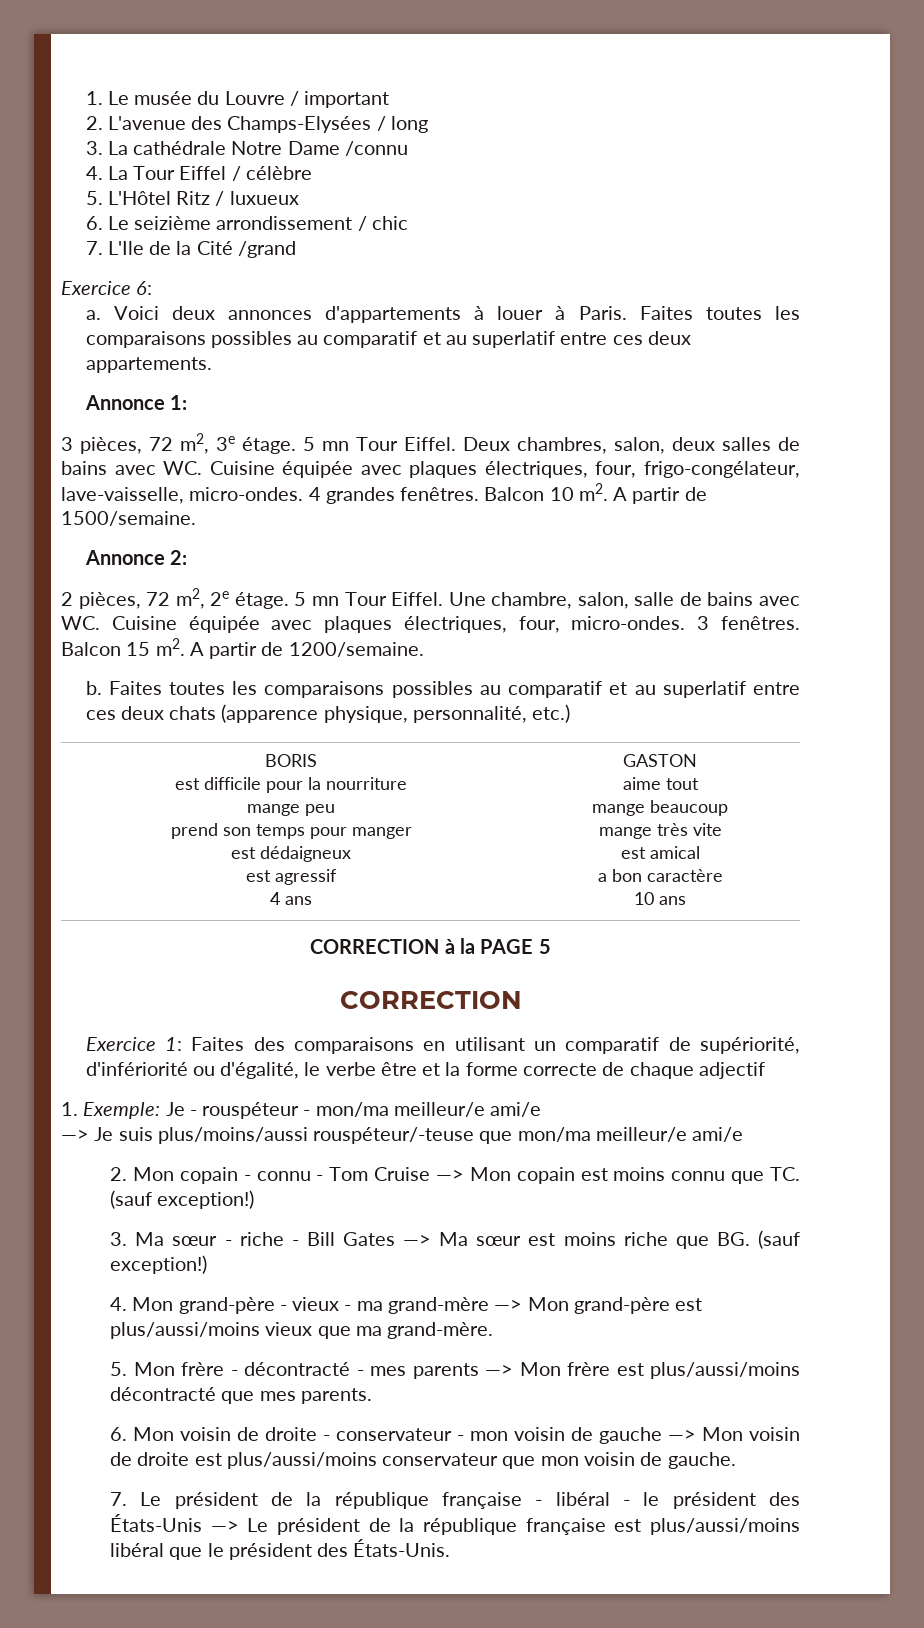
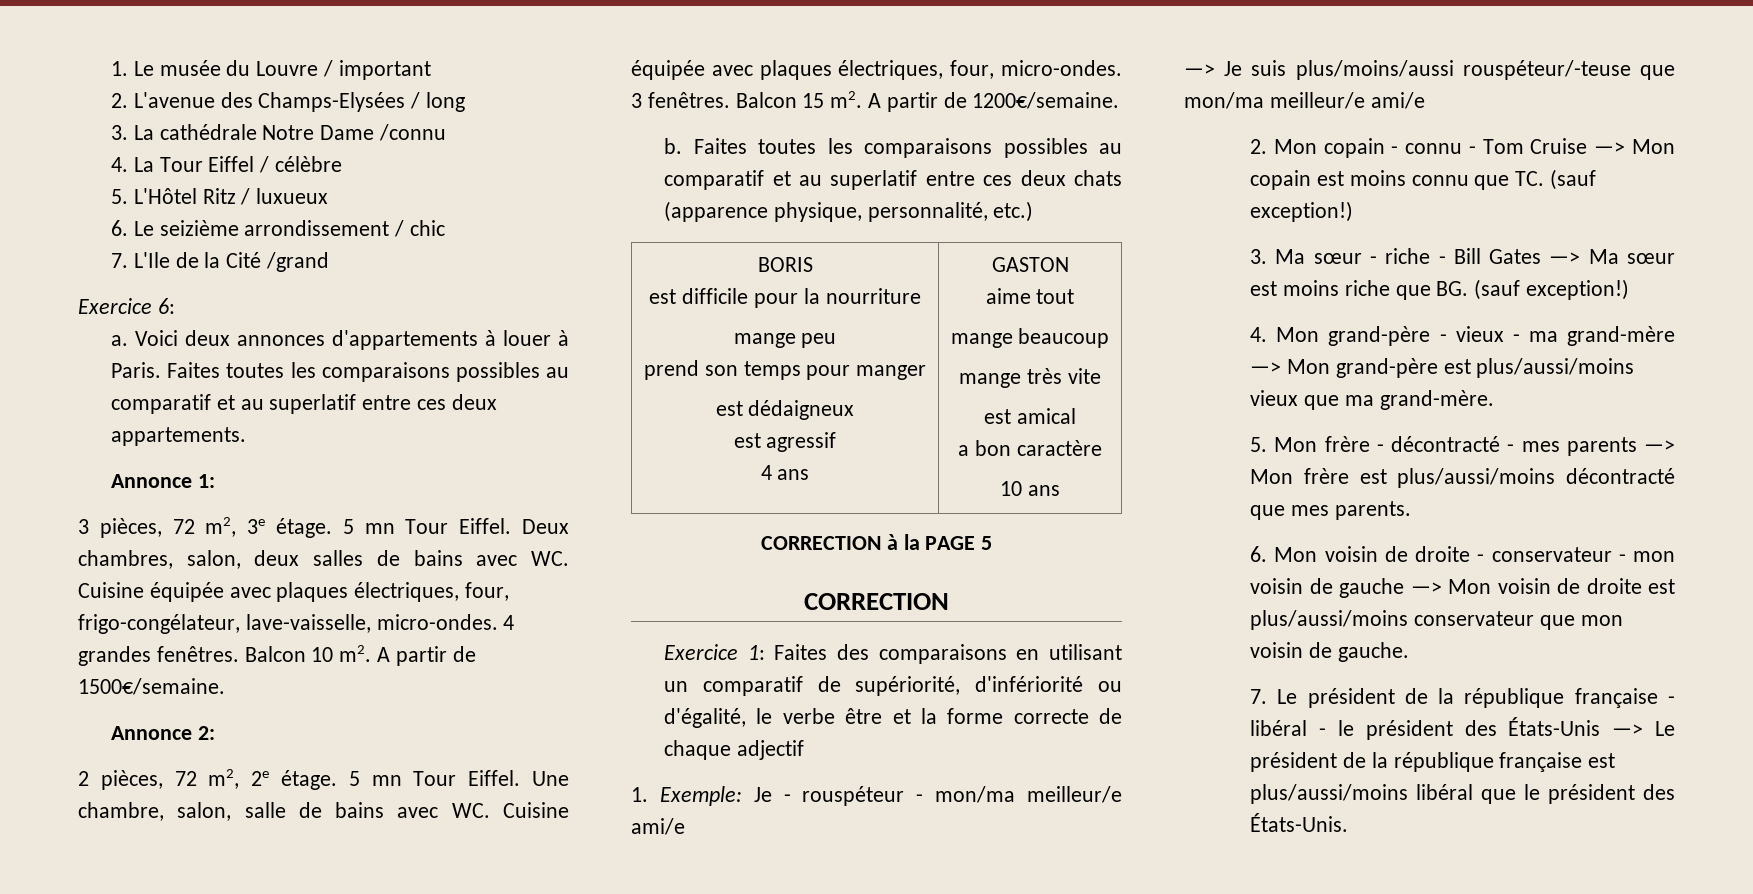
[61,511,196,526] 1500/semaine. -> [78,678,225,695] 1500€/semaine.
[288,642,424,657] 1200/semaine. -> [972,92,1120,109] 1200€/semaine.

